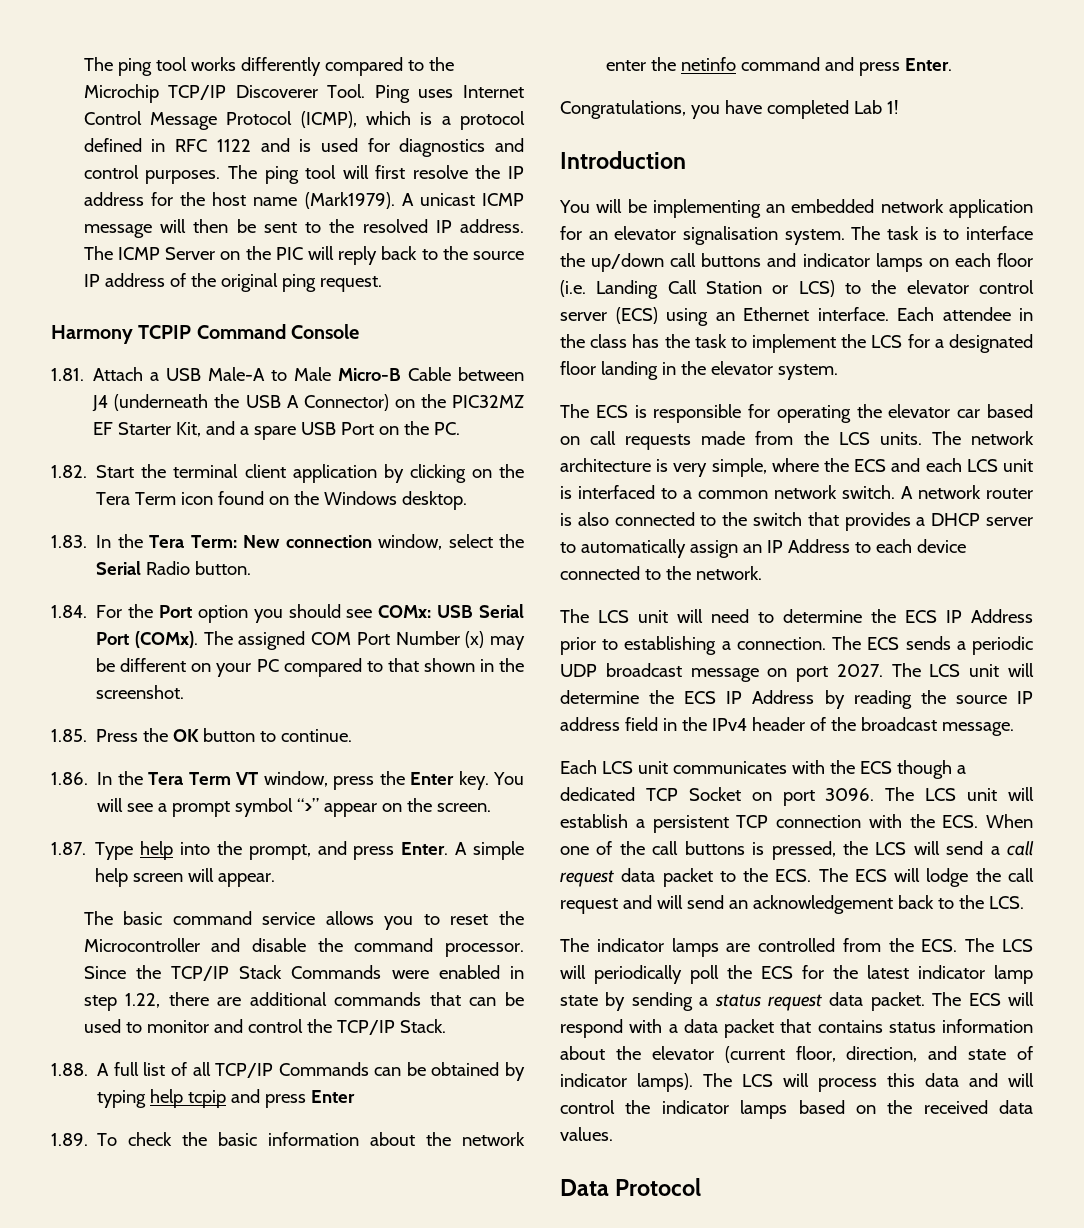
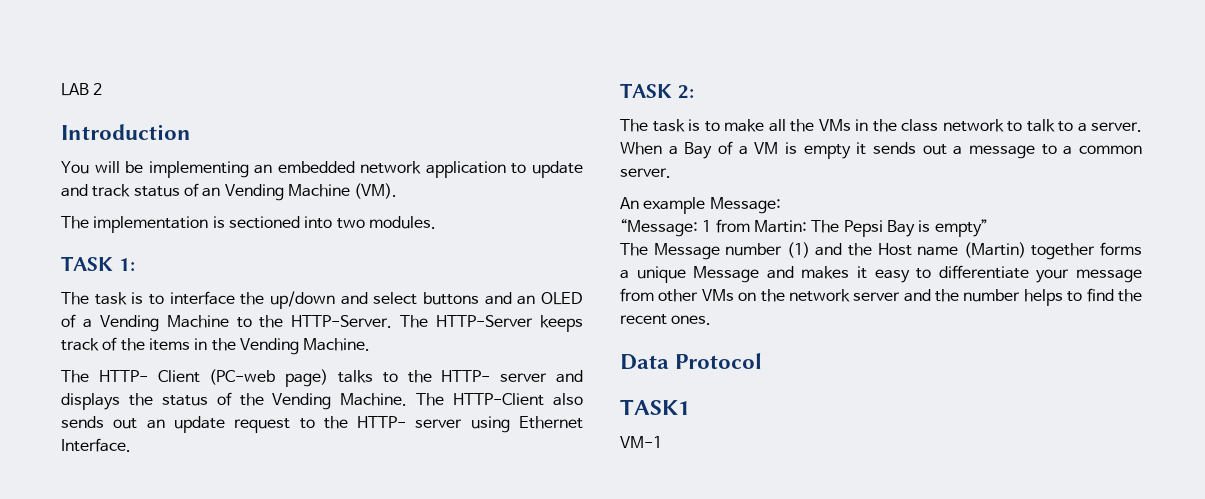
[83,57,454,76] [83,84,524,103] [83,111,525,130] [83,138,524,157] [83,165,524,184] [83,192,525,209] [83,219,524,238] [83,246,524,265] [83,273,382,292] [51,324,360,344] [51,367,524,381] [92,394,525,412] [93,421,461,440] [51,464,524,483] [96,491,468,510] [51,534,524,550] [96,561,252,575] [51,604,524,623] [96,631,525,650] [96,658,524,677] [96,685,185,699] [51,728,353,742] [51,771,525,790] [97,798,492,817] [51,841,524,860] [95,868,276,887] [83,911,525,930] [83,938,524,957] [83,965,524,981] [83,992,525,1011] [83,1019,446,1035] [51,1062,525,1081] [97,1089,356,1108] [51,1132,525,1146] [606,57,953,76] [560,100,898,119] The ping tool works differently compared to the Microchip TCP/IP Discoverer Tool. Ping uses Internet Control Message Protocol (ICMP), which is a protocol defined in RFC 1122 and is used for diagnostics and control purposes. The ping tool will first resolve the IP address for the host name (Mark1979). A unicast ICMP message will then be sent to the resolved IP address. The ICMP Server on the PIC will reply back to the source IP address of the original ping request. // Harmony TCPIP Command Console // 1.81. Attach a USB Male-A to Male Micro-B Cable between J4 (underneath the USB A Connector) on the PIC32MZ EF Starter Kit, and a spare USB Port on the PC. // 1.82. Start the terminal client application by clicking on the Tera Term icon found on the Windows desktop. // 1.83. In the Tera Term: New connection window, select the Serial Radio button. // 1.84. For the Port option you should see COMx: USB Serial Port (COMx). The assigned COM Port Number (x) may be different on your PC compared to that shown in the screenshot. // 1.85. Press the OK button to continue. // 1.86. In the Tera Term VT window, press the Enter key. You will see a prompt symbol “>” appear on the screen. // 1.87. Type help into the prompt, and press Enter. A simple help screen will appear. // The basic command service allows you to reset the Microcontroller and disable the command processor. Since the TCP/IP Stack Commands were enabled in step 1.22, there are additional commands that can be used to monitor and control the TCP/IP Stack. // 1.88. A full list of all TCP/IP Commands can be obtained by typing help tcpip and press Enter // 1.89. To check the basic information about the network enter the netinfo command and press Enter. // Congratulations, you have completed Lab 1! -> [61,83,103,96] LAB 2
[560,226,845,245] for an elevator signalisation system. -> [511,161,583,178] [61,183,398,201] [61,216,436,233] [61,256,135,271] to update and track status of an Vending Machine (VM). // The implementation is sectioned into two modules. // TASK 1: //
[670,253,1033,272] [560,280,1034,299] [560,307,1033,326] [560,334,1033,353] [560,361,838,380] [560,404,1033,423] [560,431,1034,450] [560,458,1033,477] [560,485,1033,499] [560,512,1033,531] [560,539,966,558] [560,566,762,580] [560,609,1033,623] [560,636,1033,655] [560,663,1034,682] [560,690,1033,709] [560,717,1014,736] [560,760,966,779] [560,787,1034,806] [560,814,1033,833] [560,841,1034,860] [560,868,1034,887] [560,895,1024,914] [560,938,1033,957] [560,965,1033,984] [560,992,1034,1011] [560,1019,1033,1038] [560,1046,1033,1063] [560,1073,1034,1092] [560,1100,1033,1119] [560,1127,613,1141] call buttons and indicator lamps on each floor (i.e. Landing Call Station or LCS) to the elevator control server (ECS) using an Ethernet interface. Each attendee in the class has the task to implement the LCS for a designated floor landing in the elevator system. // The ECS is responsible for operating the elevator car based on call requests made from the LCS units. The network architecture is very simple, where the ECS and each LCS unit is interfaced to a common network switch. A network router is also connected to the switch that provides a DHCP server to automatically assign an IP Address to each device connected to the network. // The LCS unit will need to determine the ECS IP Address prior to establishing a connection. The ECS sends a periodic UDP broadcast message on port 2027. The LCS unit will determine the ECS IP Address by reading the source IP address field in the IPv4 header of the broadcast message. // Each LCS unit communicates with the ECS though a dedicated TCP Socket on port 3096. The LCS unit will establish a persistent TCP connection with the ECS. When one of the call buttons is pressed, the LCS will send a call request data packet to the ECS. The ECS will lodge the call request and will send an acknowledgement back to the LCS. // The indicator lamps are controlled from the ECS. The LCS will periodically poll the ECS for the latest indicator lamp state by sending a status request data packet. The ECS will respond with a data packet that contains status information about the elevator (current floor, direction, and state of indicator lamps). The LCS will process this data and will control the indicator lamps based on the received data values. -> [340,292,584,305] [61,314,583,332] [61,337,371,355] [61,369,584,387] [61,392,584,410] [61,416,583,433] [61,438,131,452] [620,83,694,99] [620,119,1142,132] [620,141,1142,159] [620,168,671,178] [620,197,781,214] [620,219,988,237] [620,242,1142,260] [620,265,1142,283] [620,288,1143,306] [620,314,712,325] and select buttons and an OLED of a Vending Machine to the HTTP-Server. The HTTP-Server keeps track of the items in the Vending Machine. // The HTTP- Client (PC-web page) talks to the HTTP- server and displays the status of the Vending Machine. The HTTP-Client also sends out an update request to the HTTP- server using Ethernet Interface. // TASK 2: // The task is to make all the VMs in the class network to talk to a server. When a Bay of a VM is empty it sends out a message to a common server. // An example Message: // “Message: 1 from Martin: The Pepsi Bay is empty” // The Message number (1) and the Host name (Martin) together forms a unique Message and makes it easy to differentiate your message from other VMs on the network server and the number helps to find the recent ones.
(702, 1187) none -> [620,399,690,415] [620,436,662,448] // TASK1 // VM-1

